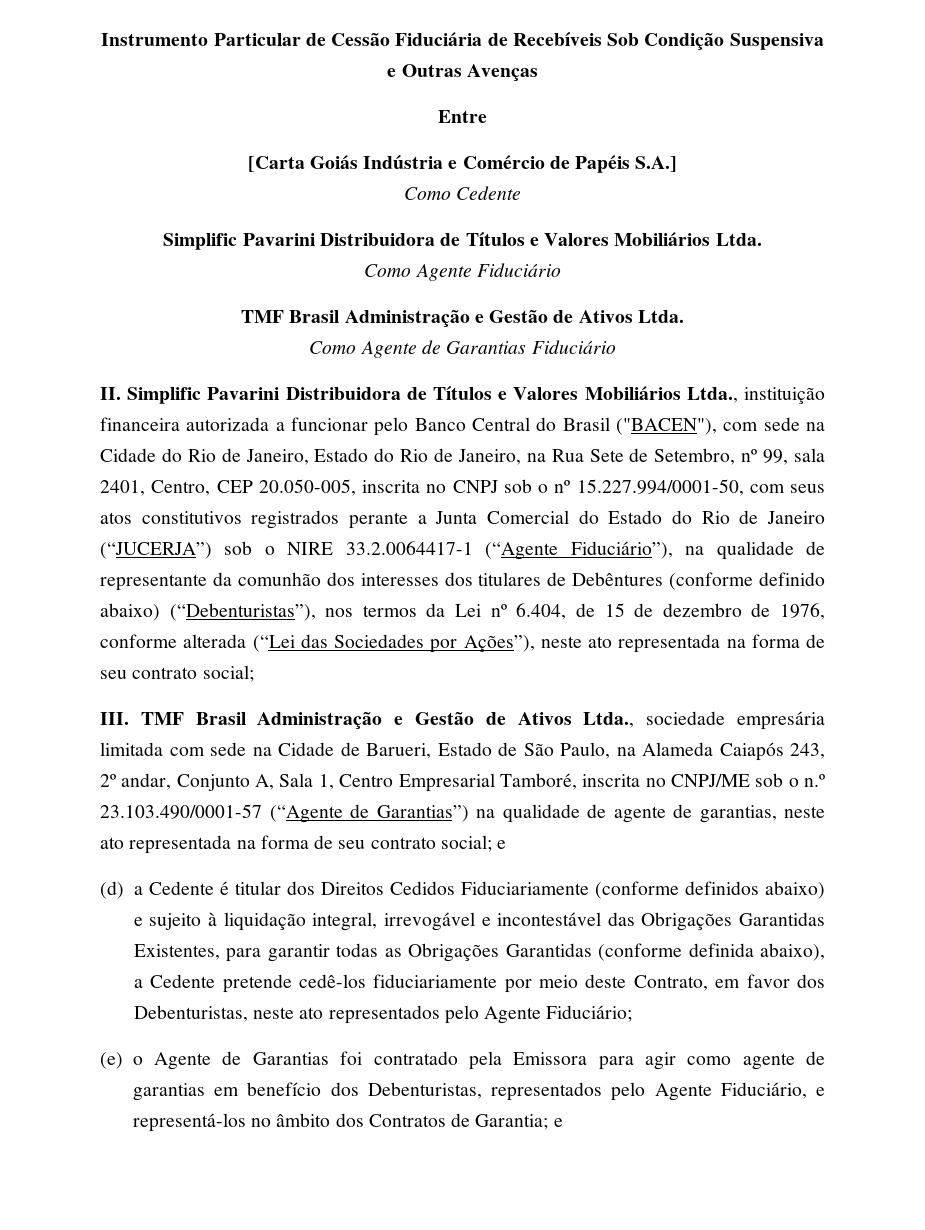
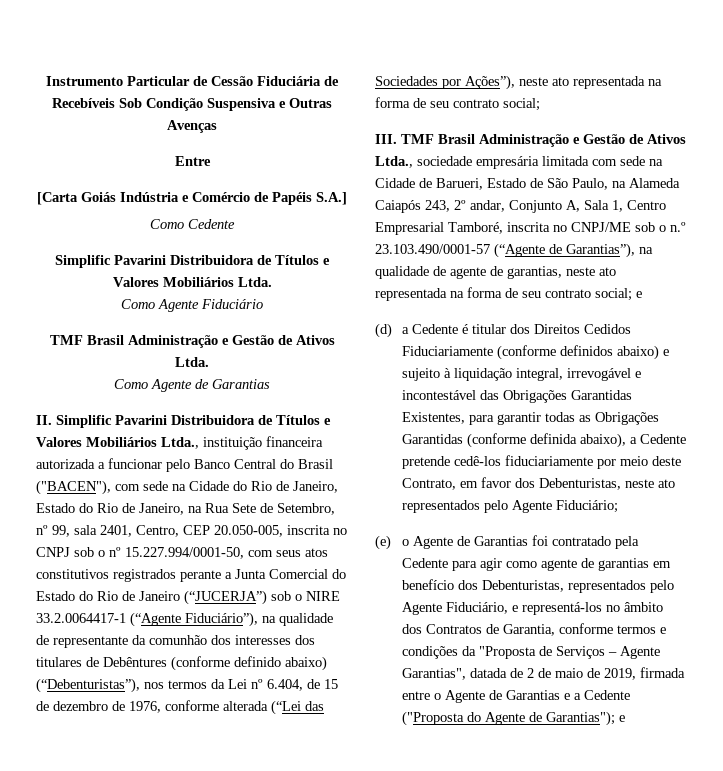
[531,340,616,354] Fiduciário -> (270, 384) none
[376,805,469,822] Garantias”) -> [566,243,635,258] Garantias”),
[513,1052,588,1065] Emissora -> [402,558,449,568] Cedente
[475,1114,549,1130] Garantia; -> [503,623,667,636] [402,646,661,659] [402,667,686,680] [402,690,631,703] [402,711,616,726] Garantia, conforme termos e condições da "Proposta de Serviços – Agente Garantias", datada de 2 de maio de 2019, firmada entre o Agente de Garantias e a Cedente ("Proposta do Agente de Garantias");

